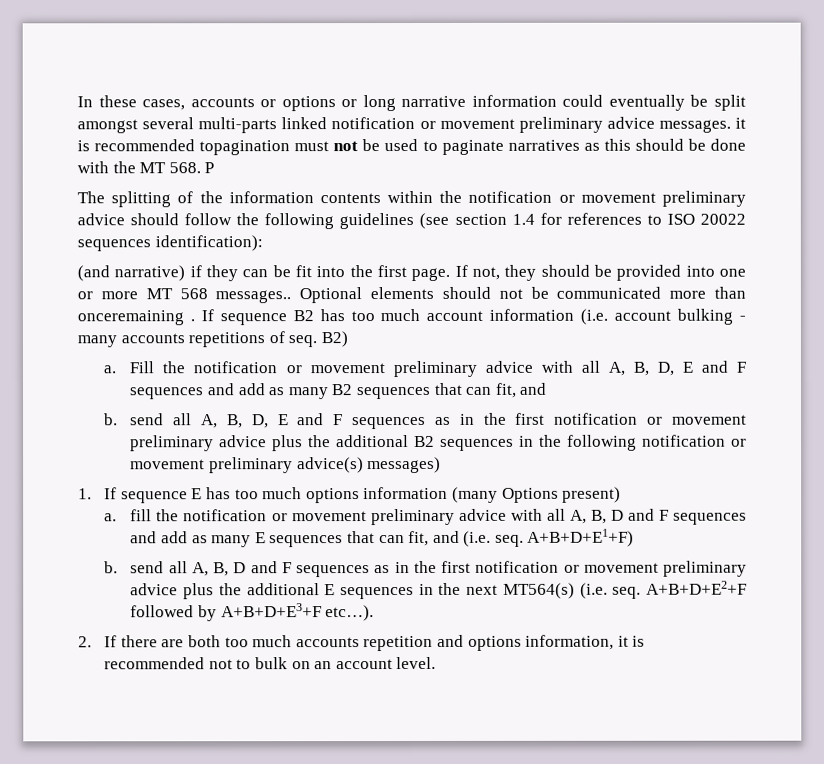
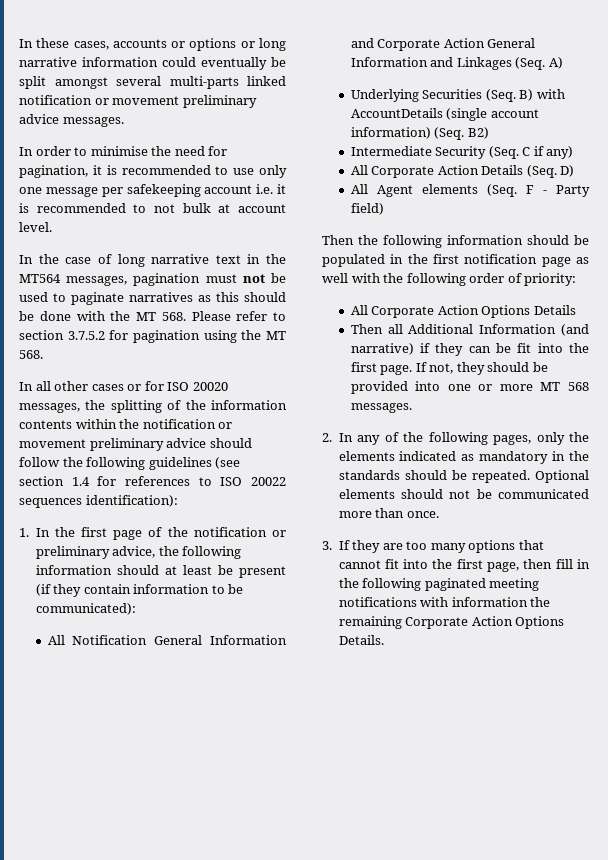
[735,117,747,129] [77,139,291,156] it is recommended topagination -> [19,146,228,156] [19,165,287,178] [19,184,286,197] [19,203,286,213] [19,222,52,232] [19,254,286,267] [19,273,201,286] // In order to minimise the need for pagination, it is recommended to use only one message per safekeeping account i.e. it is recommended to not bulk at account level. // In the case of long narrative text in the MT564 messages, pagination
[204,162,215,174] [77,191,105,204] P // The -> [191,311,286,321] [19,330,286,343] [19,350,43,359] [19,381,228,391] [19,400,106,413] Please refer to section 3.7.5.2 for pagination using the MT 568. // In all other cases or for ISO 20020 messages, the
(263, 243) none -> [19,527,286,540] [35,546,242,559] [35,565,286,578] [35,584,244,597] [35,603,136,615] [47,635,287,645] [350,38,536,51] [350,57,563,70] [350,89,565,102] [350,108,539,121] [350,127,489,140] [350,146,574,159] [350,165,575,178] [350,184,590,197] [350,203,384,215] [322,235,589,248] [322,254,589,267] [322,273,577,286] [350,305,576,318] [350,324,557,334] 1. In the first page of the notification or preliminary advice, the following information should at least be present (if they contain information to be communicated): // All Notification General Information and Corporate Action General Information and Linkages (Seq. A) // Underlying Securities (Seq. B) with AccountDetails (single account information) (Seq. B2) // Intermediate Security (Seq. C if any) // All Corporate Action Details (Seq. D) // All Agent elements (Seq. F - Party field) // Then the following information should be populated in the first notification page as well with the following order of priority: // All Corporate Action Options Details // Then all Additional Information
[215,290,292,304] messages.. -> [350,403,412,413] [322,432,589,445] [338,451,589,464] [338,470,530,483] messages. // 2. In any of the following pages, only the elements indicated as mandatory in the standards should be repeated.
[77,308,746,326] [77,331,348,348] [103,360,746,378] [130,382,548,400] [104,412,748,430] [130,434,747,452] [130,456,442,474] [78,486,622,504] [104,508,747,526] [130,528,635,548] [104,560,747,578] [130,580,748,600] [130,603,375,622] [78,634,646,652] [104,656,437,670] onceremaining . If sequence B2 has too much account information (i.e. account bulking - many accounts repetitions of seq. B2) // a. Fill the notification or movement preliminary advice with all A, B, D, E and F sequences and add as many B2 sequences that can fit, and // b. send all A, B, D, E and F sequences as in the first notification or movement preliminary advice plus the additional B2 sequences in the following notification or movement preliminary advice(s) messages) // 1. If sequence E has too much options information (many Options present) // a. fill the notification or movement preliminary advice with all A, B, D and F sequences and add as many E sequences that can fit, and (i.e. seq. A+B+D+E1+F) // b. send all A, B, D and F sequences as in the first notification or movement preliminary advice plus the additional E sequences in the next MT564(s) (i.e. seq. A+B+D+E2+F followed by A+B+D+E3+F etc…). // 2. If there are both too much accounts repetition and options information, it is recommended not to bulk on an account level. -> [406,511,439,518] [322,540,544,553] [338,559,590,572] [338,578,540,591] [338,597,551,607] [338,616,565,629] [338,635,384,645] once. // 3. If they are too many options that cannot fit into the first page, then fill in the following paginated meeting notifications with information the remaining Corporate Action Options Details.

